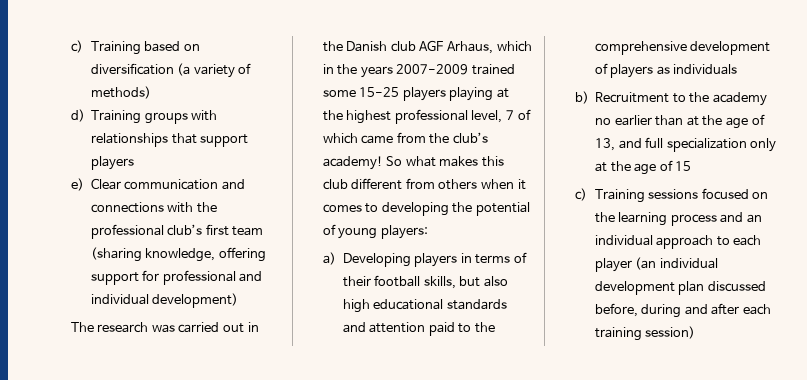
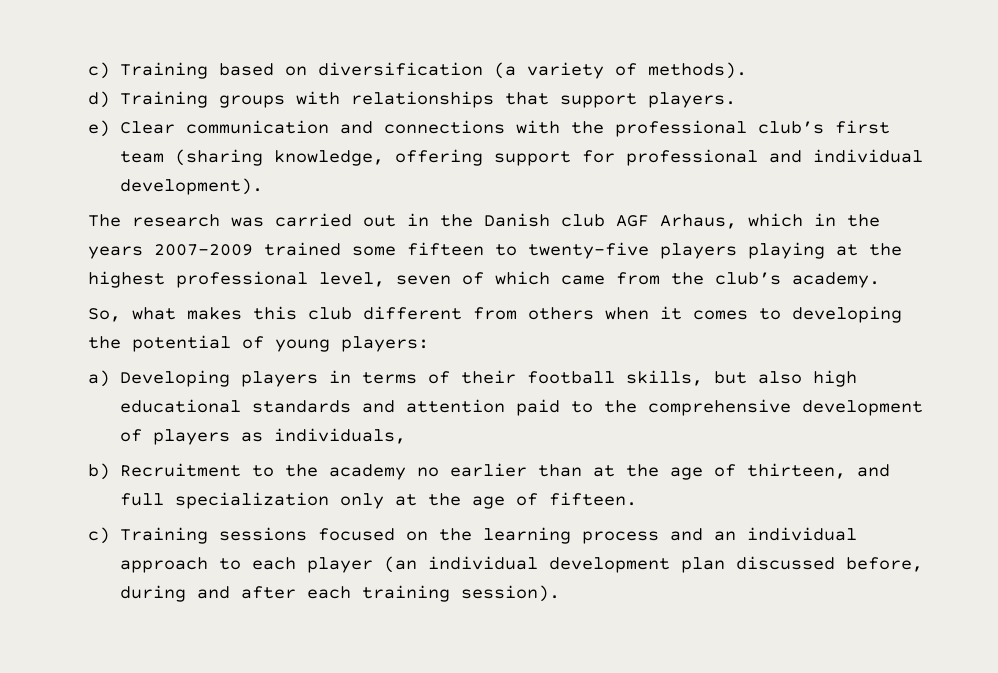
[90,86,151,99] methods) -> [648,62,748,79] methods).
[91,156,135,170] players -> [648,92,737,108] players.
[152,293,239,308] development) -> [120,178,264,195] development).
[359,87,400,97] 15-25 -> [407,242,650,259] fifteen to twenty-five
[505,110,514,120] 7 -> [396,275,452,285] seven
[322,156,403,170] academy! So -> [792,272,881,288] [88,308,122,322] academy. // So,
[673,64,738,75] individuals -> [274,428,407,444] individuals,
[595,138,616,151] 13, -> [747,463,847,479] thirteen,
[675,161,692,171] 15 -> [549,492,638,506] fifteen.
[645,326,696,339] session) -> [461,585,561,602] session).

